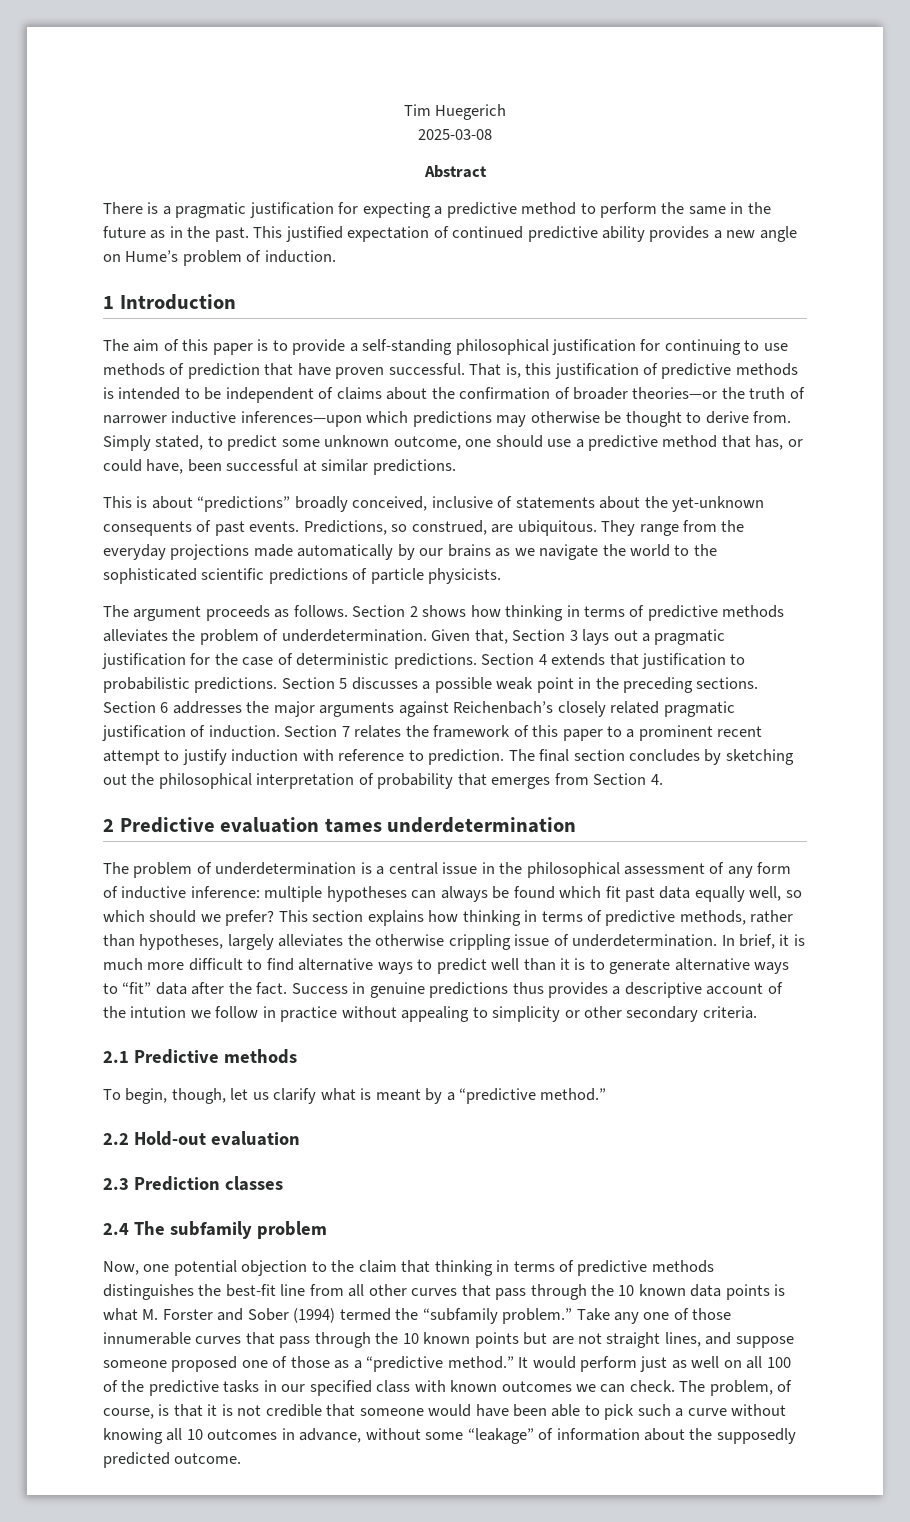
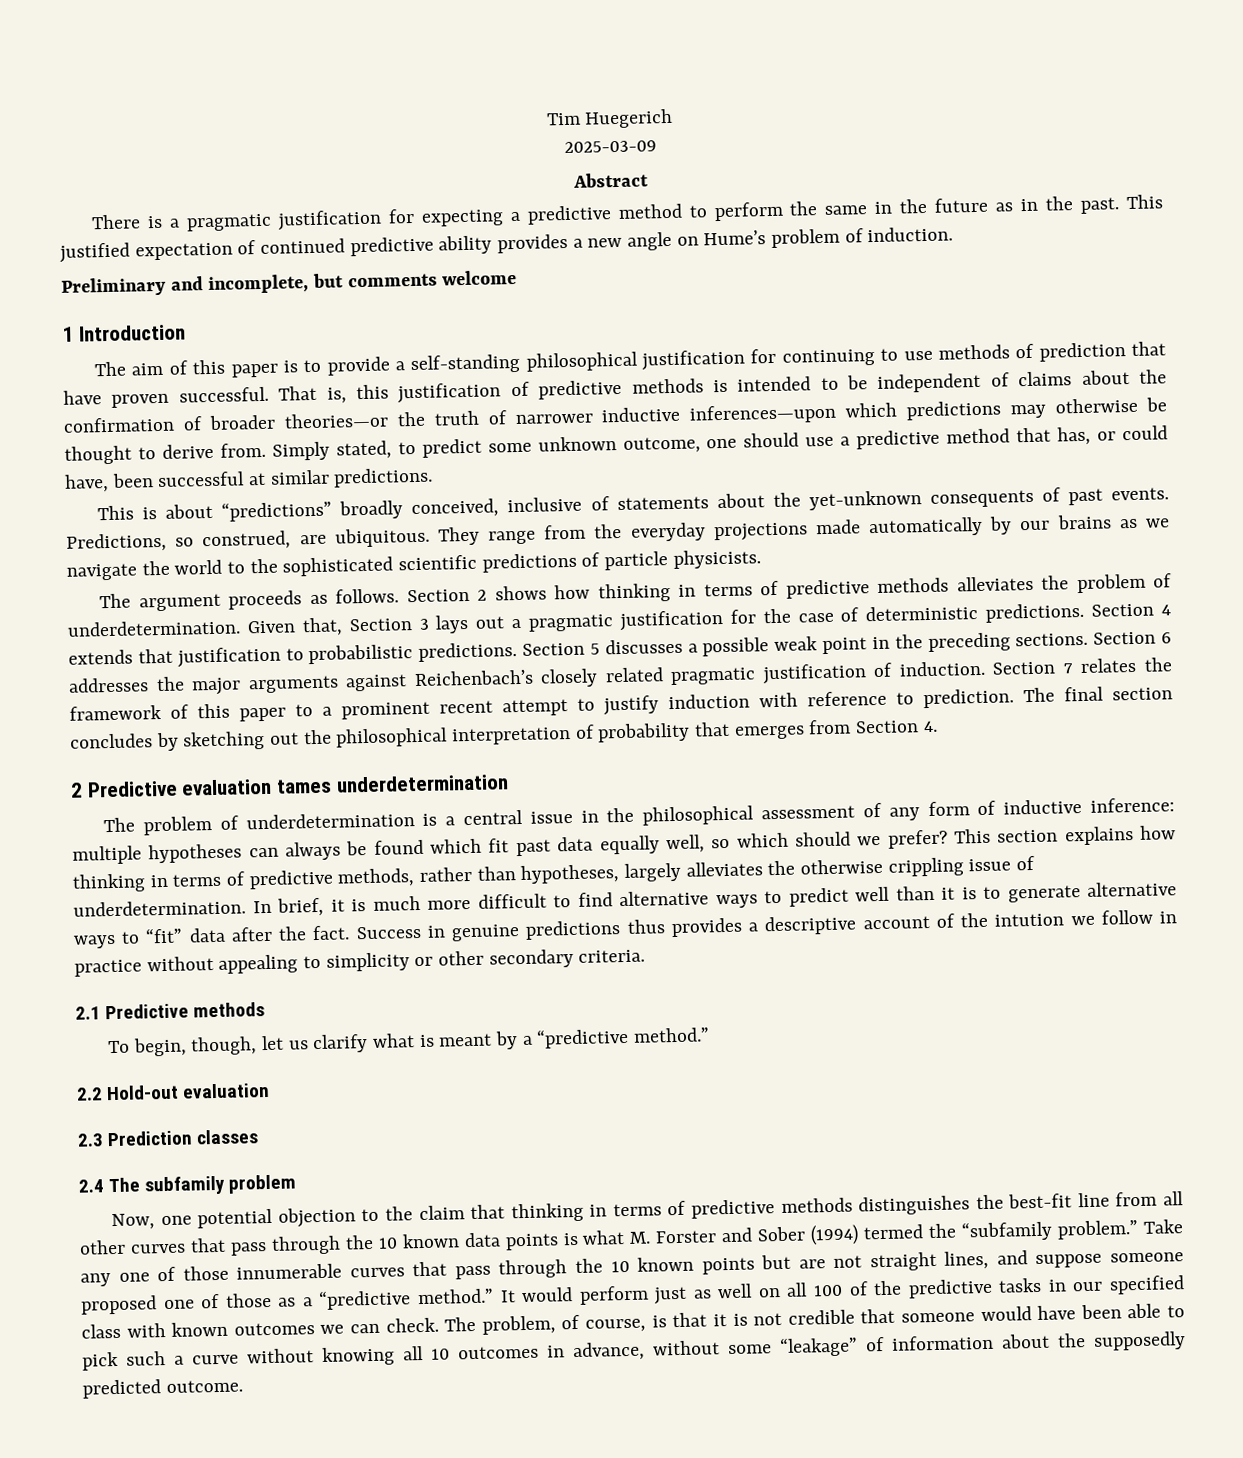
[418,129,492,140] 2025-03-08 -> [563,140,657,154] 2025-03-09
(336, 256) none -> [61,269,518,297] // Preliminary and incomplete, but comments welcome

